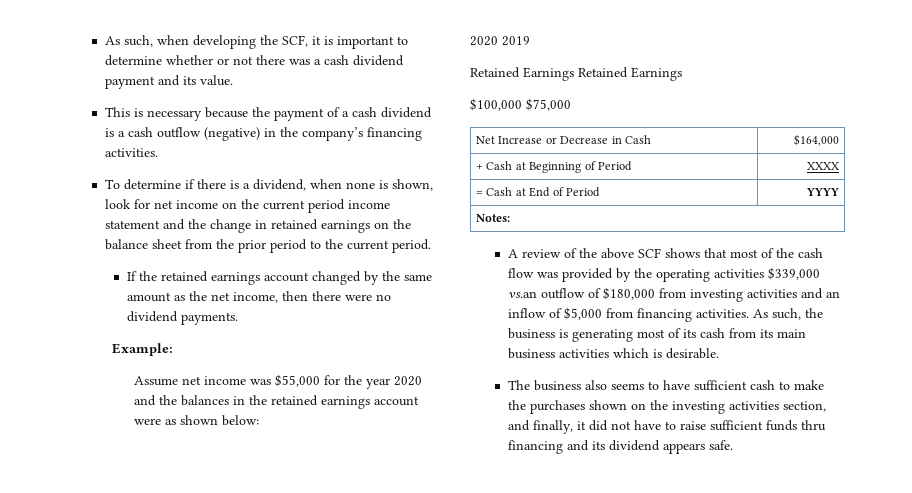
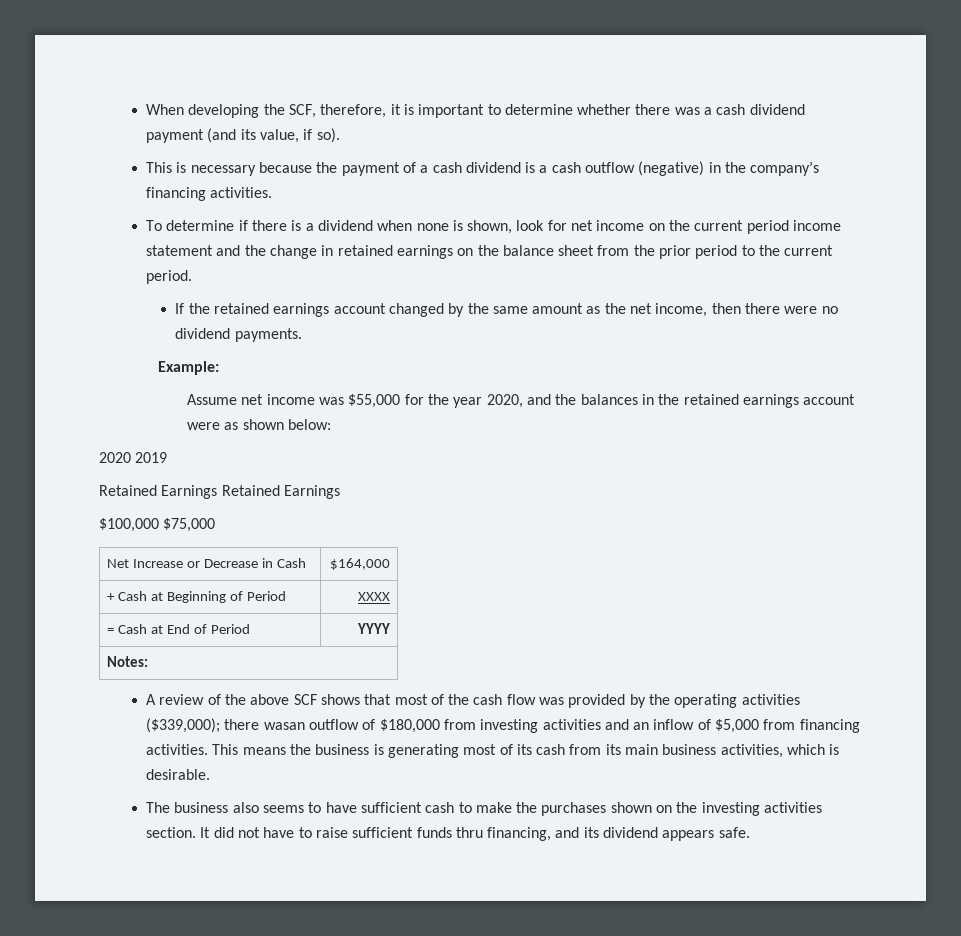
[104,35,189,47] As such, when -> [145,104,184,115] When
(308, 41) none -> [320,104,387,118] therefore,
[216,56,253,65] or not -> (632, 109) none
[157,75,233,86] and its value. -> [207,128,340,143] (and its value, if so).
[252,179,306,191] dividend, -> [317,220,373,231] dividend
[393,376,422,386] 2020 -> [486,394,523,408] 2020,
[767,267,820,280] [507,291,537,298] $339,000 vs.an -> [145,718,305,733] ($339,000); there wasan
[752,308,801,320] As such, -> [212,744,286,755] This means
[558,349,609,358] activities -> [720,744,783,758] activities,
[782,401,826,412] [507,420,586,434] section, and finally, it -> [145,827,211,838] section. It
[507,440,563,454] financing -> [487,827,552,841] financing,

